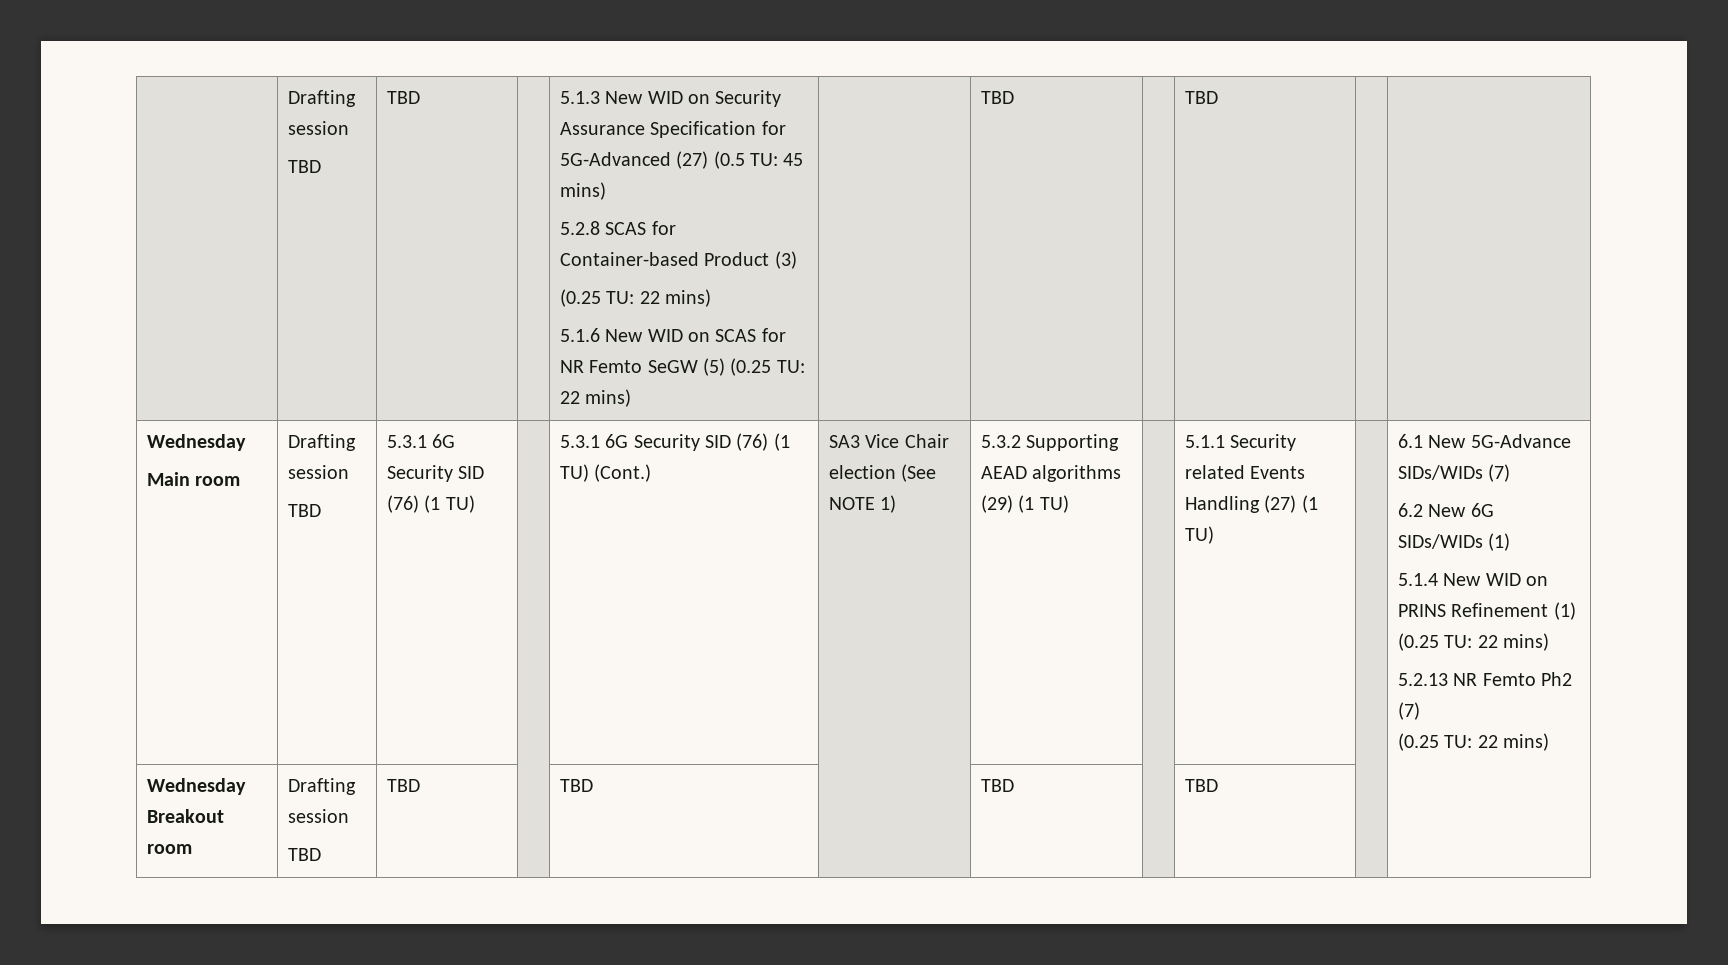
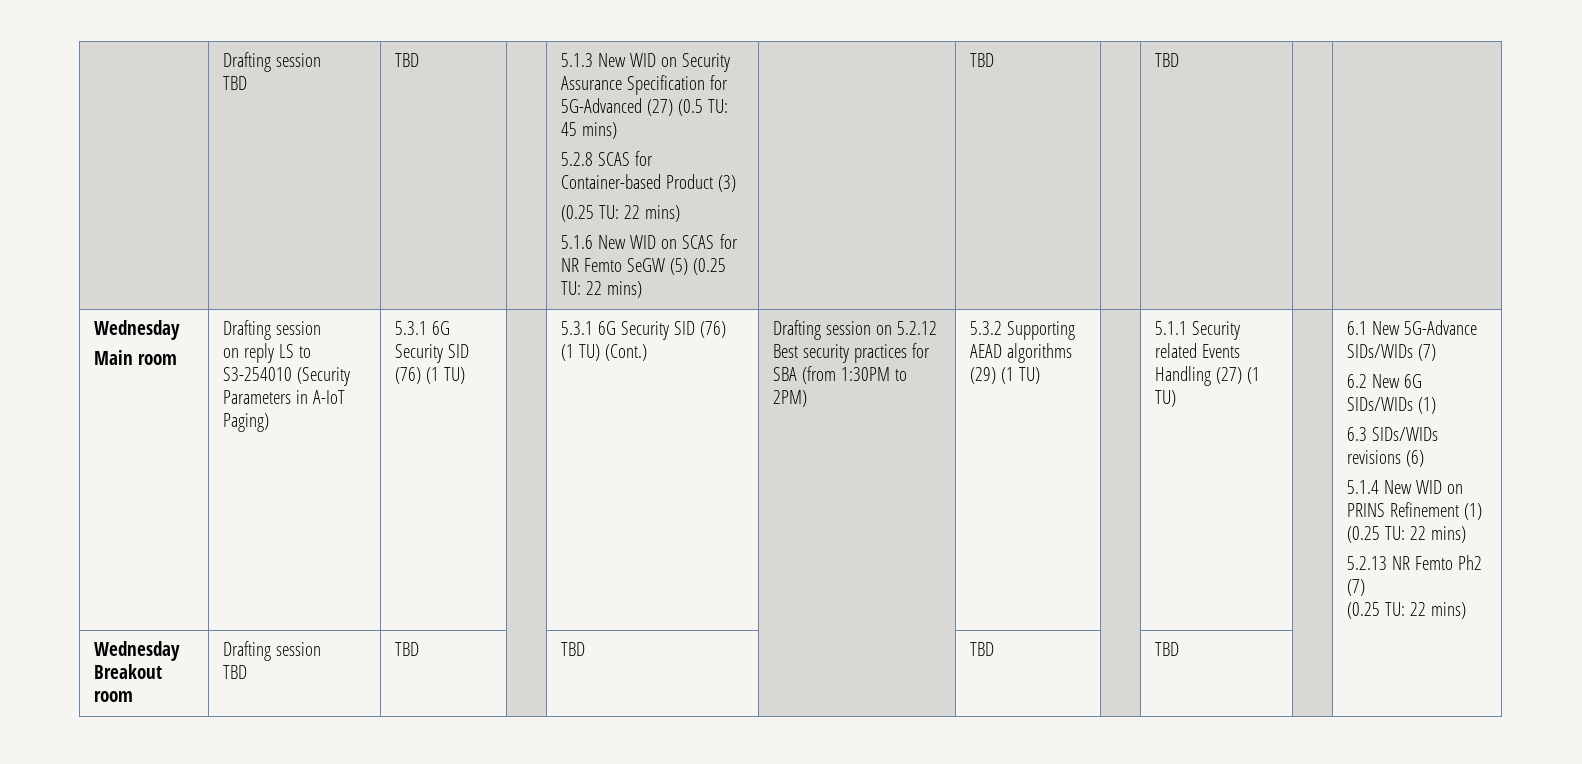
[287,504,321,517] TBD -> [222,343,312,363] [222,367,351,386] [222,390,346,404] [222,413,269,432] on reply LS to S3-254010 (Security Parameters in A-IoT Paging)
[828,434,949,448] [828,464,937,482] [828,495,897,513] SA3 Vice Chair election (See NOTE 1) -> [772,320,938,340] [772,343,931,363] [772,366,908,384] [772,390,807,407] Drafting session on 5.2.12 Best security practices for SBA (from 1:30PM to 2PM)
(1511, 542) none -> [1346,427,1439,441] [1346,450,1425,467] // 6.3 SIDs/WIDs revisions (6)

